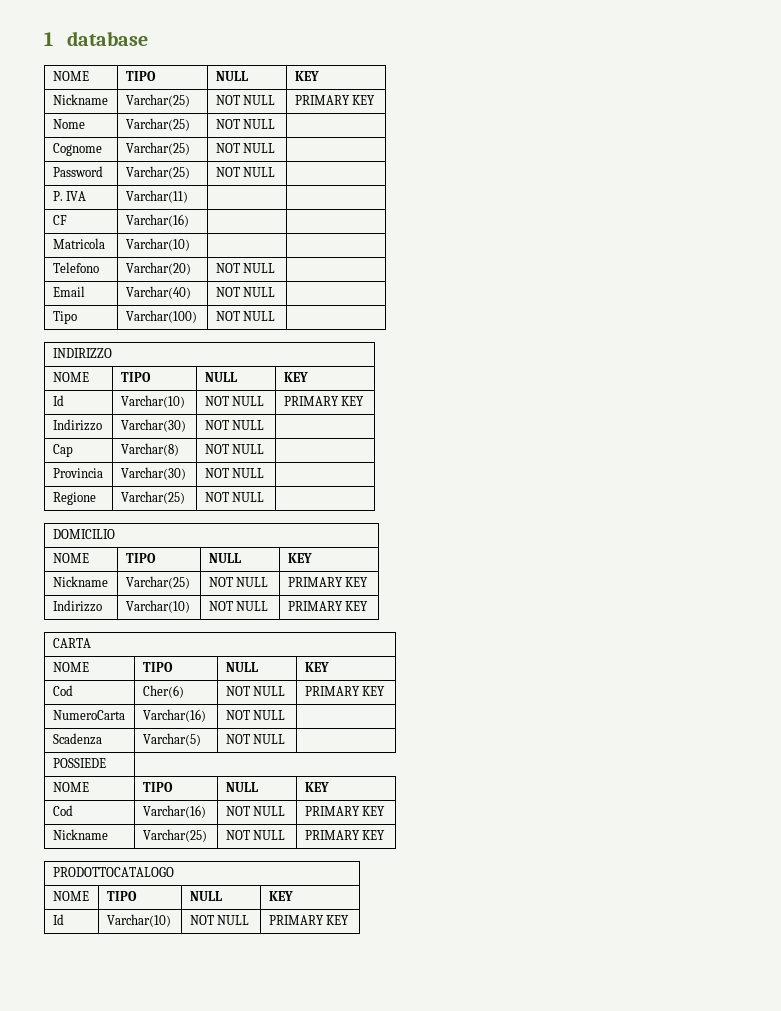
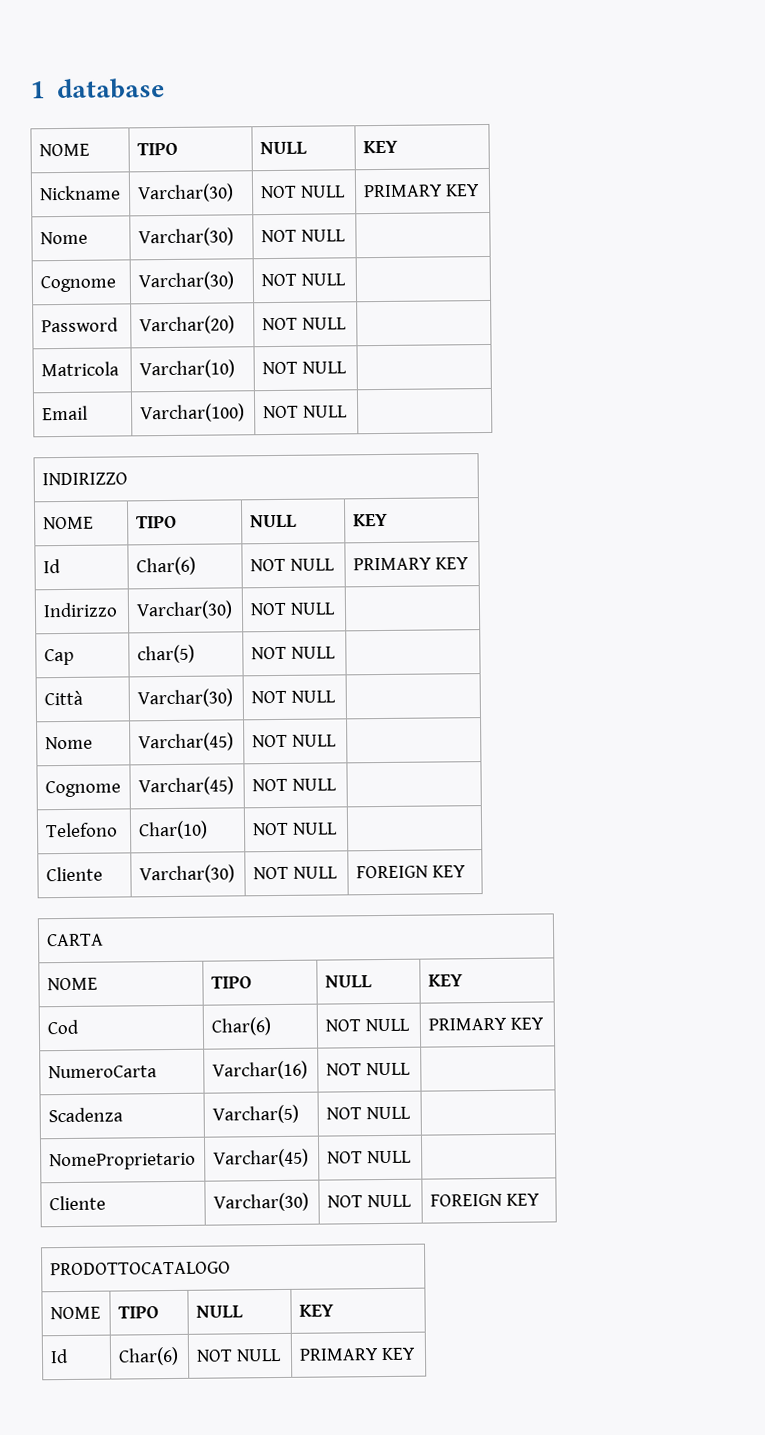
[125,94,190,107] Varchar(25) -> [136,183,234,203] Varchar(30)
[125,118,190,131] [215,119,276,129] [52,143,102,156] [125,142,190,155] Varchar(25) | NOT NULL | // Cognome | Varchar(25) -> [137,227,234,247] [260,229,345,243] [39,275,116,293] [137,271,234,291] Varchar(30) | NOT NULL | // Cognome | Varchar(30)
[125,166,190,179] [215,167,276,177] [52,191,87,201] [125,190,188,203] [52,215,67,225] [125,214,189,227] Varchar(25) | NOT NULL | // P. IVA | Varchar(11) | | // CF | Varchar(16) | | -> [138,315,235,335] [261,317,346,331] Varchar(20) | NOT NULL |
[52,262,99,273] [125,262,191,275] | // Telefono | Varchar(20) | -> (235, 369) none
[125,286,191,299] [215,287,276,297] [52,311,77,324] | Varchar(40) | NOT NULL | // Tipo -> (88, 413) none
[120,395,185,408] Varchar(10) -> [135,556,196,576] Char(6)
[120,443,179,456] [204,444,265,454] [52,468,103,478] [120,467,186,480] [204,468,265,478] [52,492,96,505] [120,491,185,504] [204,492,265,502] [52,529,115,539] [52,553,89,563] [125,553,156,563] [208,553,241,563] [287,553,312,563] [52,576,108,587] [125,576,190,589] [208,577,269,587] [287,577,369,587] [52,600,102,612] [125,600,190,613] [208,601,269,611] [287,601,343,611] Varchar(8) | NOT NULL | // Provincia | Varchar(30) | NOT NULL | // Regione | Varchar(25) | NOT NULL | // DOMICILIO // NOME | TIPO | NULL | KEY // Nickname | Varchar(25) | NOT NULL | PRIMARY KEY // Indirizzo | Varchar(10) | NOT NULL | PRIMARY -> [136,644,195,664] [250,646,335,660] [43,690,83,706] [136,688,233,708] [250,690,335,704] [44,736,93,750] [137,732,234,752] [251,734,336,748] [44,780,121,798] [137,776,234,796] [251,778,336,792] [44,822,118,838] [137,820,208,840] [251,822,337,836] [45,866,103,882] [138,864,235,884] [252,866,337,880] [355,865,428,879] char(5) | NOT NULL | // Città | Varchar(30) | NOT NULL | // Nome | Varchar(45) | NOT NULL | // Cognome | Varchar(45) | NOT NULL | // Telefono | Char(10) | NOT NULL | // Cliente | Varchar(30) | NOT NULL | FOREIGN
[142,685,184,698] Cher(6) -> [210,1017,271,1036] Char(6)
[52,758,106,768] [52,782,89,792] [142,782,173,792] [225,782,258,792] [304,782,329,792] [52,805,73,816] [142,805,206,818] [225,806,286,816] [304,806,386,816] [52,829,108,840] [142,829,207,842] [225,830,286,840] [304,830,360,840] POSSIEDE // NOME | TIPO | NULL | KEY // Cod | Varchar(16) | NOT NULL | PRIMARY KEY // Nickname | Varchar(25) | NOT NULL | PRIMARY -> [48,1152,196,1171] [212,1148,309,1168] [326,1150,411,1164] [48,1195,106,1211] [212,1192,309,1212] [326,1194,411,1208] [429,1193,502,1207] NomeProprietario | Varchar(45) | NOT NULL | // Cliente | Varchar(30) | NOT NULL | FOREIGN
[106,914,171,927] Varchar(10) -> [117,1346,179,1366] Char(6)

